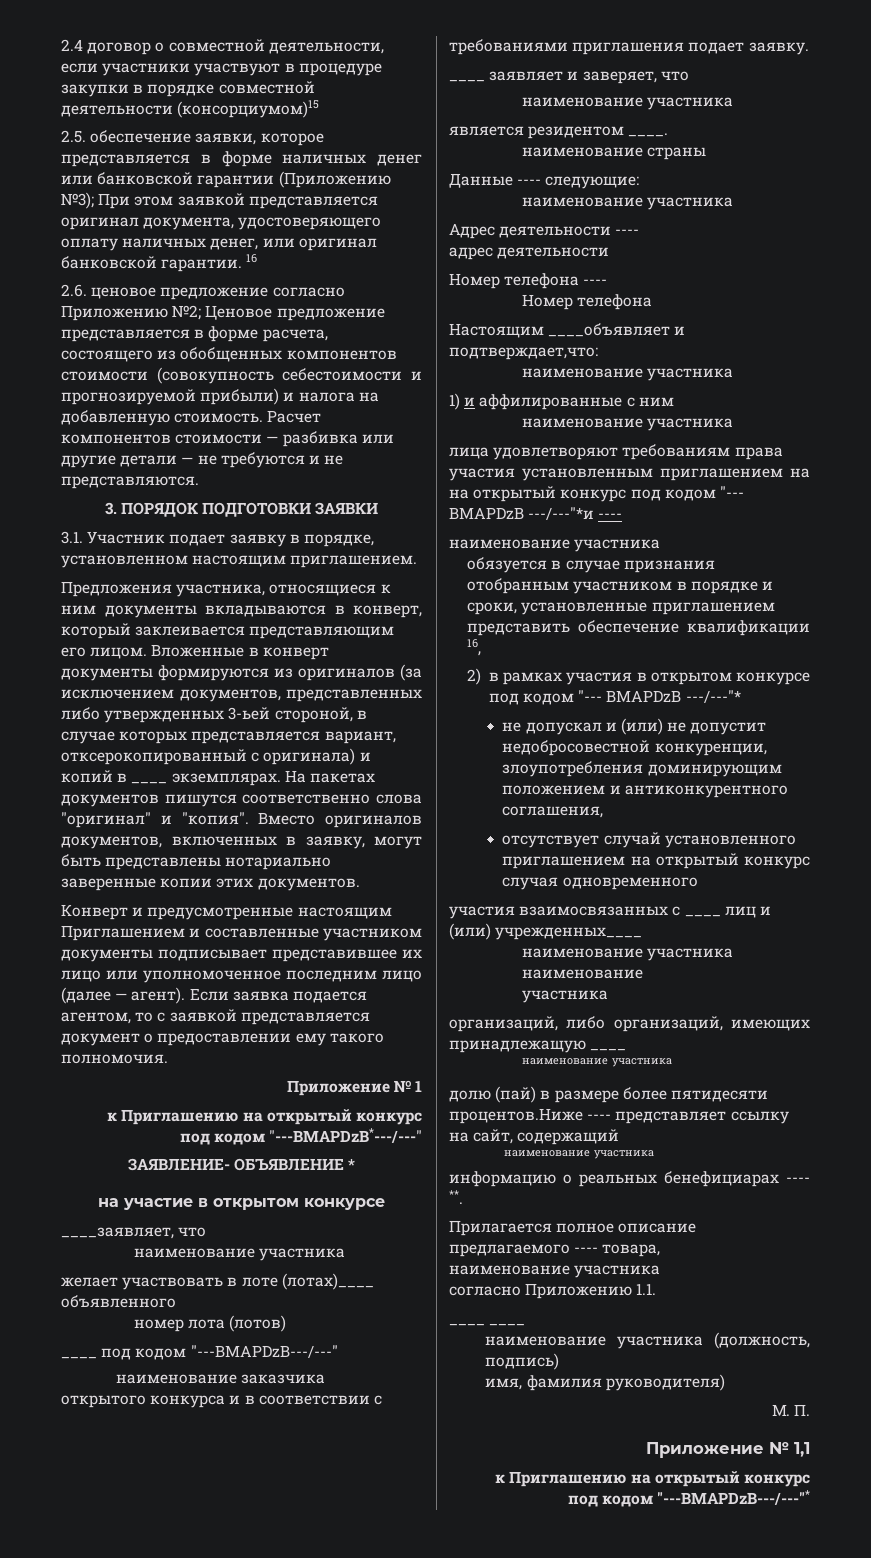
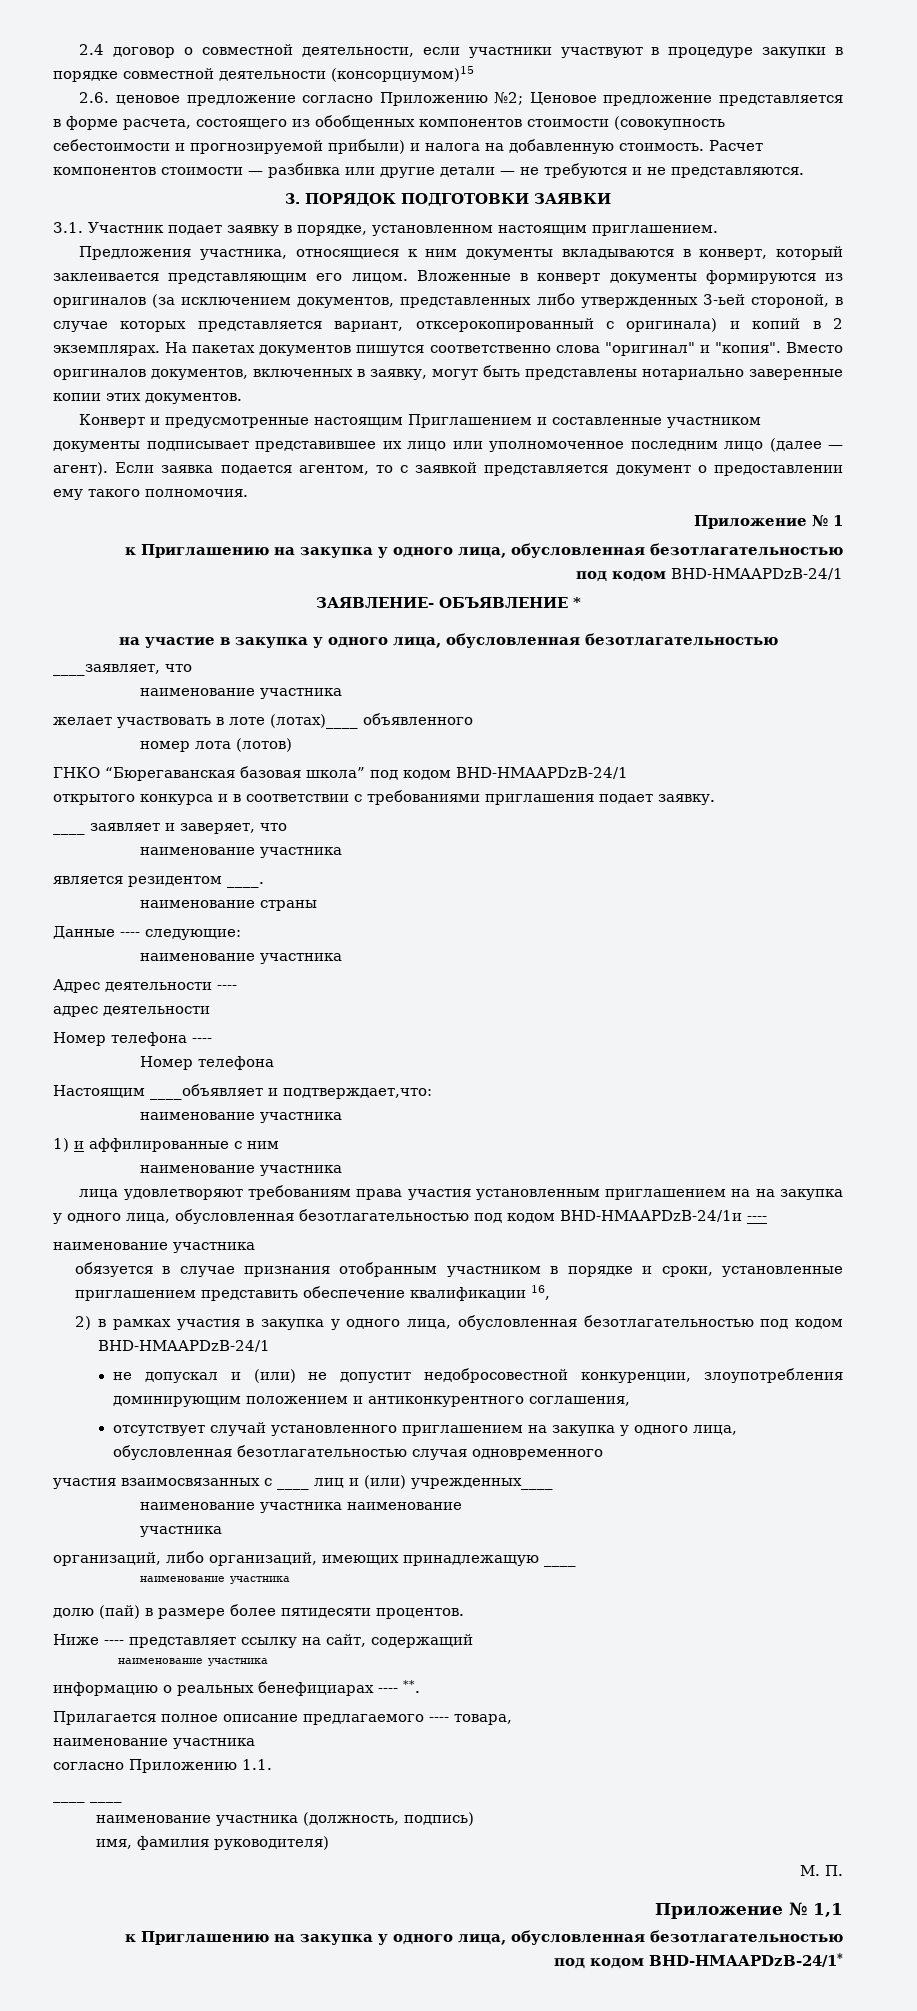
[61,130,324,146] [61,151,422,167] [61,171,391,188] [61,192,378,209] [61,217,382,230] [61,238,377,251] [61,254,258,272] // 2.5. обеспечение заявки, которое представляется в форме наличных денег или банковской гарантии (Приложению №3); При этом заявкой представляется оригинал документа, удостоверяющего оплату наличных денег, или оригинал банковской гарантии. 16 -> (474, 74) none
[131,782,168,784] ____ -> [832,318,843,329] 2
[266,1109,422,1125] [179,1128,422,1145] открытый конкурс // под кодом "---BMAPDzB*---/---" -> [300,543,843,558] [576,568,843,582] закупка у одного лица, обусловленная безотлагательностью // под кодом BHD-HMAAPDzB-24/1
[213,1198,385,1210] открытом конкурсе -> [234,633,778,648] закупка у одного лица, обусловленная безотлагательностью
[61,1345,338,1360] [115,1374,325,1384] ____ под кодом "---BMAPDzB---/---" // наименование заказчика -> [53,766,628,781] ГНКО “Бюрегаванская базовая школа” под кодом BHD-HMAAPDzB-24/1
[473,486,744,502] [449,507,595,520] открытый конкурс под кодом "--- BMAPDzB ---/---"*и -> [780,1189,844,1200] [53,1209,742,1224] закупка у одного лица, обусловленная безотлагательностью под кодом BHD-HMAAPDzB-24/1и
[650,672,810,685] [488,690,741,705] открытом конкурсе под кодом "--- BMAPDzB ---/---"* -> [261,1315,844,1330] [98,1340,271,1352] закупка у одного лица, обусловленная безотлагательностью под кодом BHD-HMAAPDzB-24/1
[655,853,810,869] открытый конкурс -> [551,1425,737,1436] [112,1445,407,1460] закупка у одного лица, обусловленная безотлагательностью
[449,1108,583,1124] процентов.Ниже -> [376,1608,464,1619] [53,1634,99,1645] процентов. // Ниже
[654,1471,810,1487] [567,1490,810,1507] открытый конкурс // под кодом "---BMAPDzB---/---"* -> [300,1930,843,1945] [554,1953,843,1969] закупка у одного лица, обусловленная безотлагательностью // под кодом BHD-HMAAPDzB-24/1*

